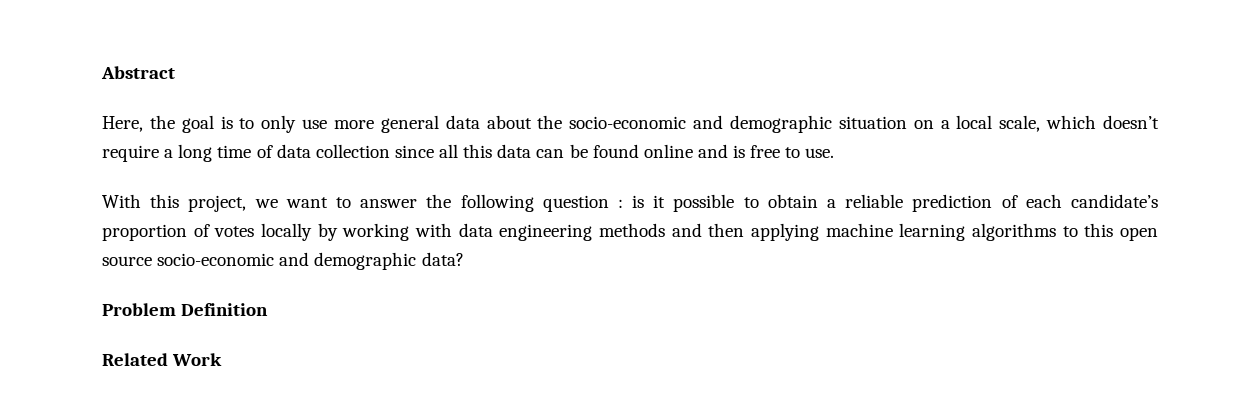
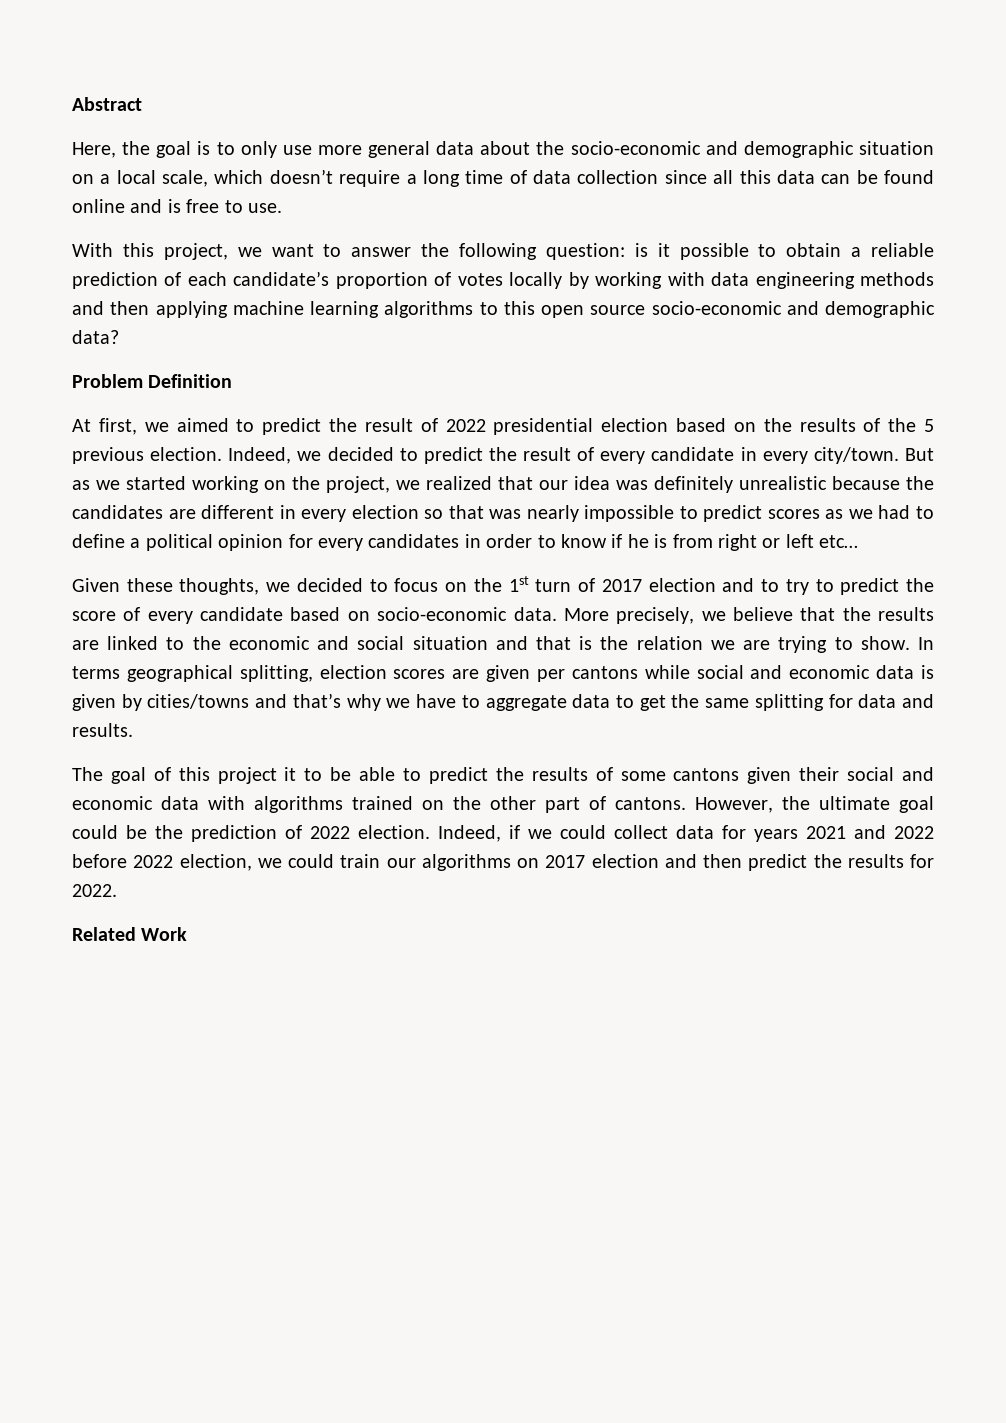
[542,195,623,212] question : -> [545,243,625,260] question:
(269, 309) none -> [72,418,935,435] [72,447,934,464] [72,476,934,493] [72,505,934,522] [72,534,859,551] [72,576,934,595] [72,607,935,624] [72,636,934,653] [72,665,934,682] [72,693,934,711] [72,723,133,737] [72,767,935,784] [72,796,934,813] [72,825,934,842] [72,854,934,871] [72,884,117,897] // At first, we aimed to predict the result of 2022 presidential election based on the results of the 5 previous election. Indeed, we decided to predict the result of every candidate in every city/town. But as we started working on the project, we realized that our idea was definitely unrealistic because the candidates are different in every election so that was nearly impossible to predict scores as we had to define a political opinion for every candidates in order to know if he is from right or left etc… // Given these thoughts, we decided to focus on the 1st turn of 2017 election and to try to predict the score of every candidate based on socio-economic data. More precisely, we believe that the results are linked to the economic and social situation and that is the relation we are trying to show. In terms geographical splitting, election scores are given per cantons while social and economic data is given by cities/towns and that’s why we have to aggregate data to get the same splitting for data and results. // The goal of this project it to be able to predict the results of some cantons given their social and economic data with algorithms trained on the other part of cantons. However, the ultimate goal could be the prediction of 2022 election. Indeed, if we could collect data for years 2021 and 2022 before 2022 election, we could train our algorithms on 2017 election and then predict the results for 2022.

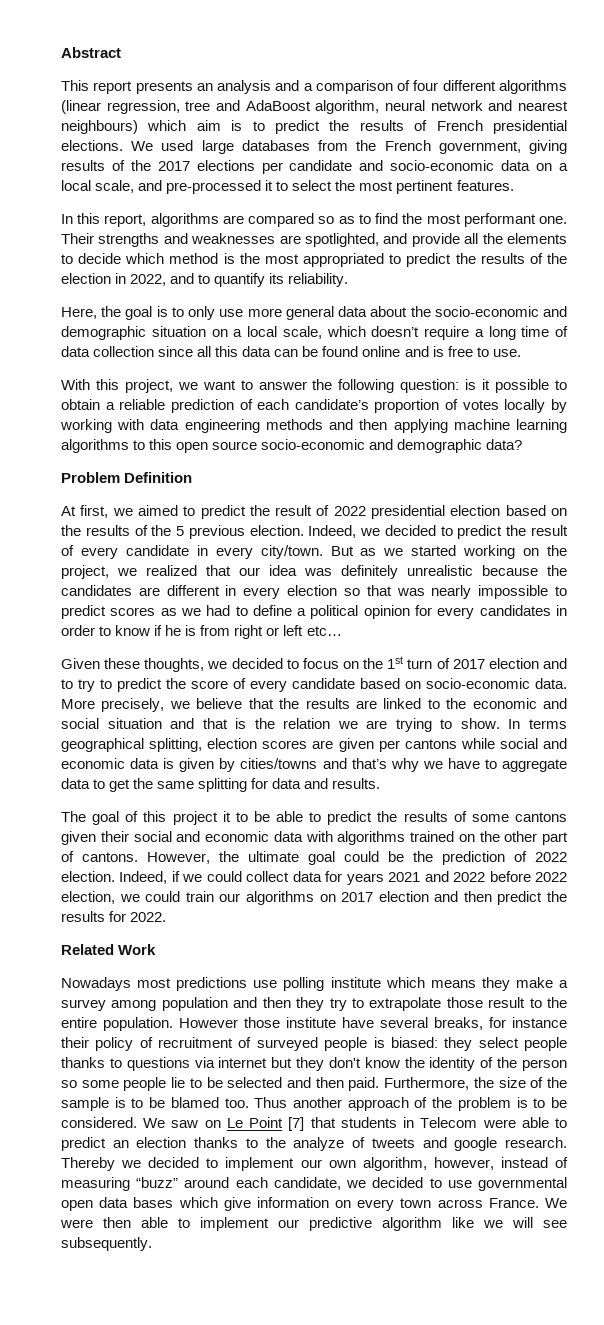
(142, 104) none -> [61,80,567,94] [61,100,568,114] [61,120,567,134] [61,140,567,154] [61,160,569,174] [61,180,514,194] [61,213,567,227] [61,233,567,247] [61,253,567,267] [61,273,349,287] // This report presents an analysis and a comparison of four different algorithms (linear regression, tree and AdaBoost algorithm, neural network and nearest neighbours) which aim is to predict the results of French presidential elections. We used large databases from the French government, giving results of the 2017 elections per candidate and socio-economic data on a local scale, and pre-processed it to select the most pertinent features. // In this report, algorithms are compared so as to find the most performant one. Their strengths and weaknesses are spotlighted, and provide all the elements to decide which method is the most appropriated to predict the results of the election in 2022, and to quantify its reliability.
(188, 934) none -> [61,977,569,991] [61,997,568,1011] [61,1017,567,1031] [61,1037,568,1051] [61,1057,568,1071] [61,1077,568,1091] [61,1097,568,1111] [61,1117,567,1131] [61,1137,567,1151] [61,1157,569,1171] [61,1177,567,1191] [61,1197,567,1211] [60,1217,567,1231] [61,1237,152,1251] // Nowadays most predictions use polling institute which means they make a survey among population and then they try to extrapolate those result to the entire population. However those institute have several breaks, for instance their policy of recruitment of surveyed people is biased: they select people thanks to questions via internet but they don't know the identity of the person so some people lie to be selected and then paid. Furthermore, the size of the sample is to be blamed too. Thus another approach of the problem is to be considered. We saw on Le Point [7] that students in Telecom were able to predict an election thanks to the analyze of tweets and google research. Thereby we decided to implement our own algorithm, however, instead of measuring “buzz” around each candidate, we decided to use governmental open data bases which give information on every town across France. We were then able to implement our predictive algorithm like we will see subsequently.

